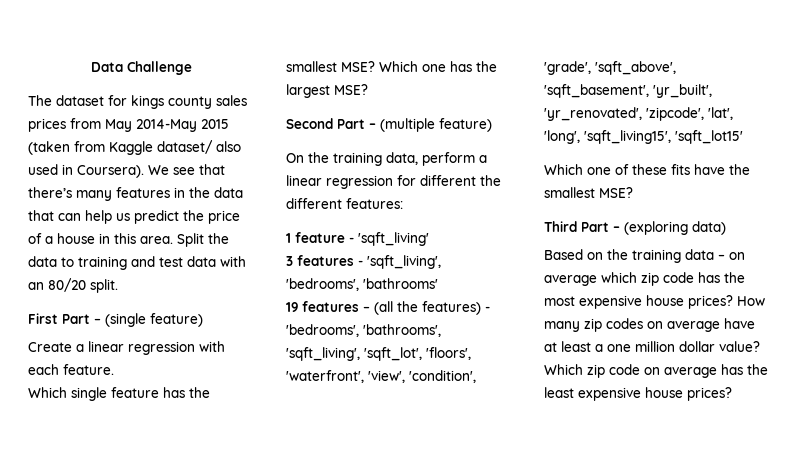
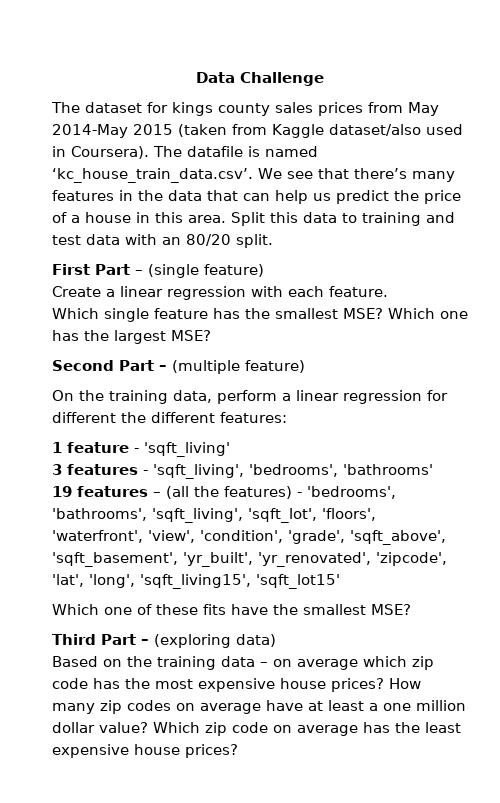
[157,140,241,154] dataset/ also -> [329,124,421,136] dataset/also
(144, 171) none -> [153,146,318,157] [52,168,253,183] The datafile is named ‘kc_house_train_data.csv’.
[208,233,229,244] the -> [270,212,298,223] this

